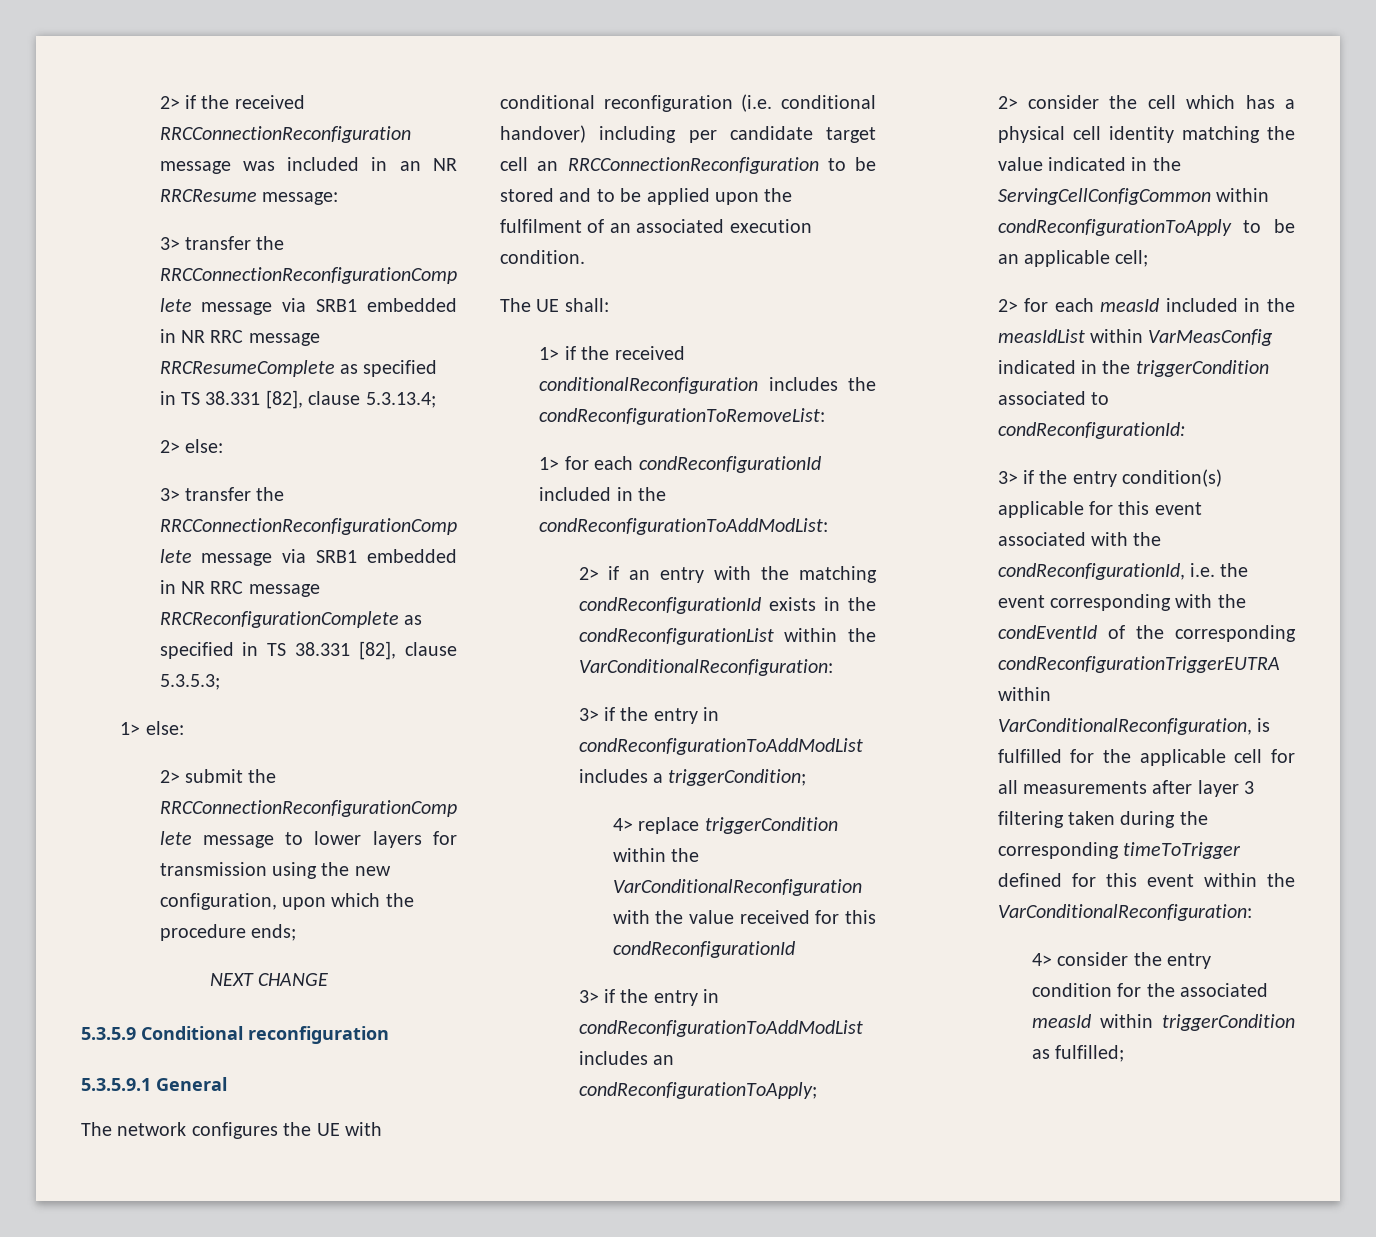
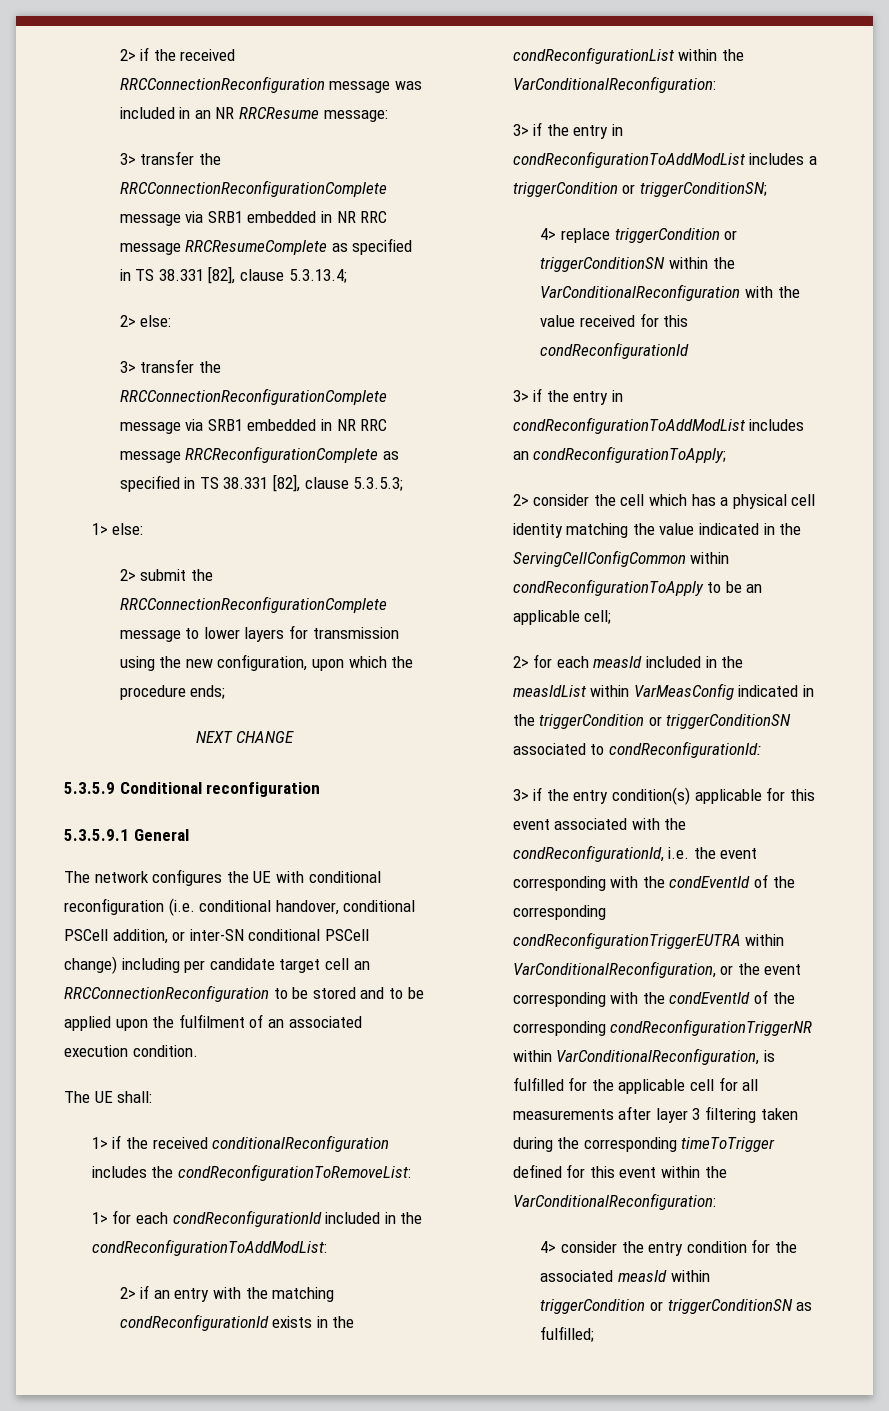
[500,125,586,143] handover) -> [275,900,416,915] [64,929,369,944] [64,956,117,974] handover, conditional PSCell addition, or inter-SN conditional PSCell change)
[668,769,807,786] triggerCondition; -> [512,182,767,197] triggerCondition or triggerConditionSN;
(838, 825) none -> [724,230,738,240] [540,257,666,272] or triggerConditionSN
(1269, 368) none -> [648,714,792,729] or triggerConditionSN
(1252, 726) none -> [720,963,802,975] [512,990,795,1007] [512,1019,813,1036] [512,1048,760,1065] or the event corresponding with the condEventId of the corresponding condReconfigurationTriggerNR within VarConditionalReconfiguration,
(1295, 1022) none -> [650,1299,793,1314] or triggerConditionSN

